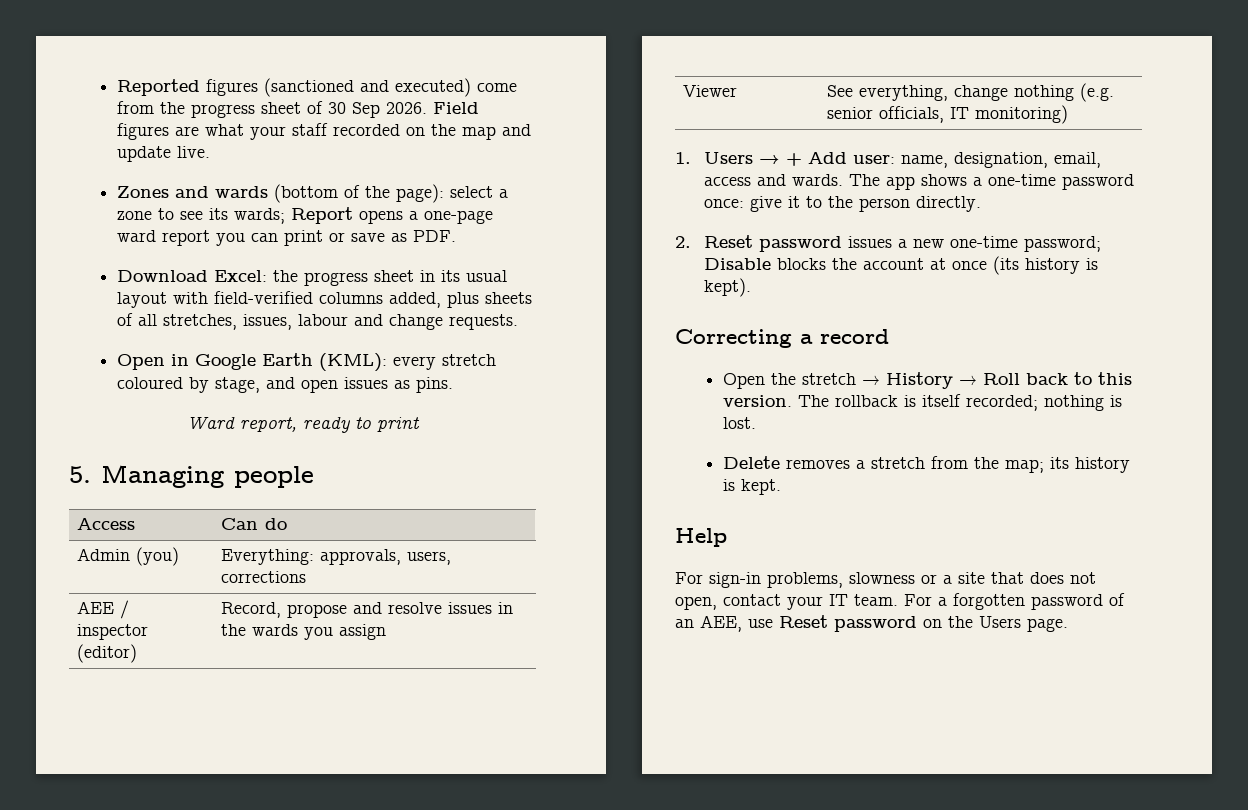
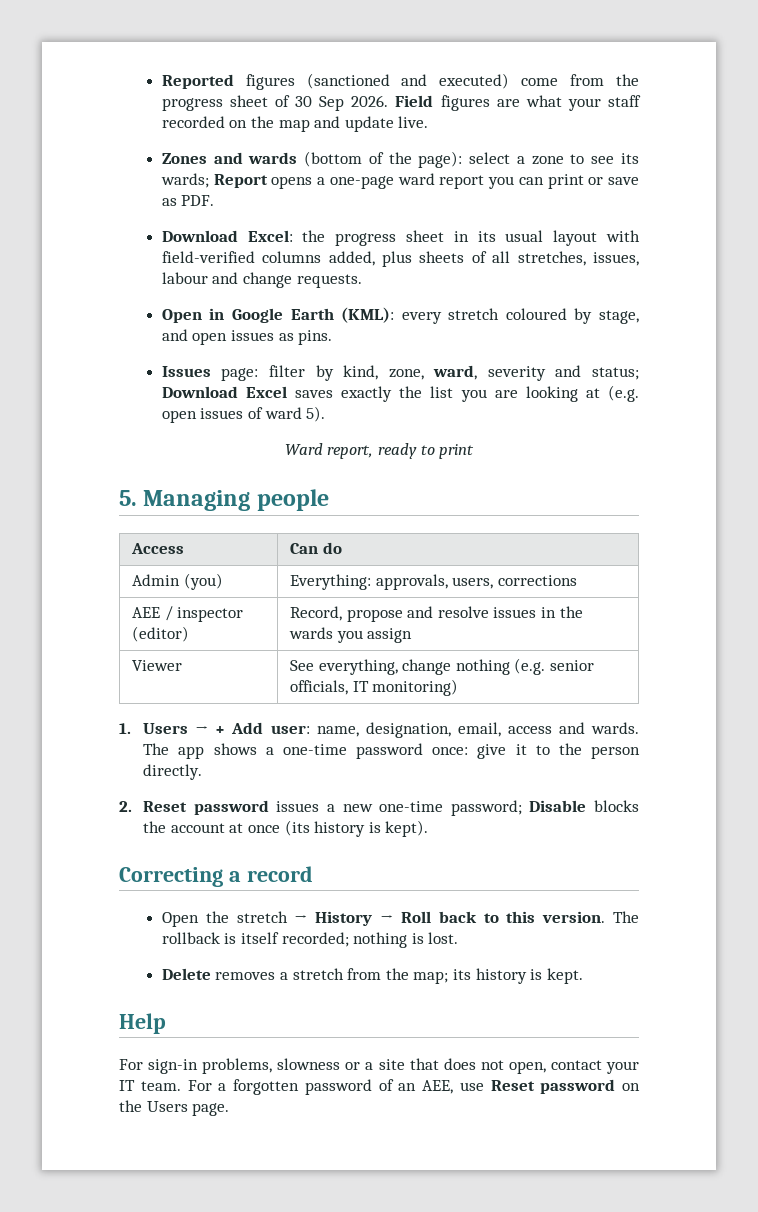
(454, 385) none -> [161,365,639,381] [161,385,639,402] [161,406,326,423] // Issues page: filter by kind, zone, ward, severity and status; Download Excel saves exactly the list you are looking at (e.g. open issues of ward 5).

